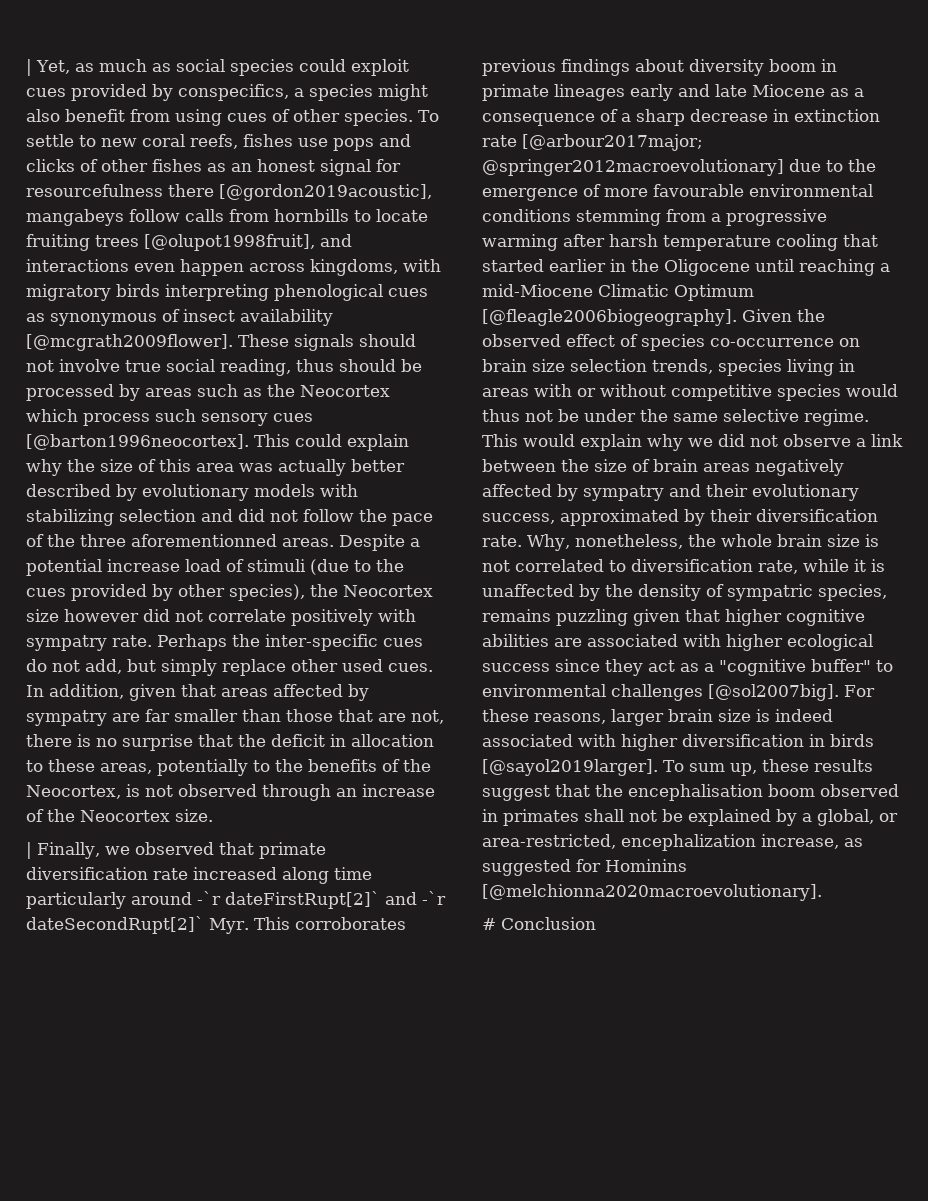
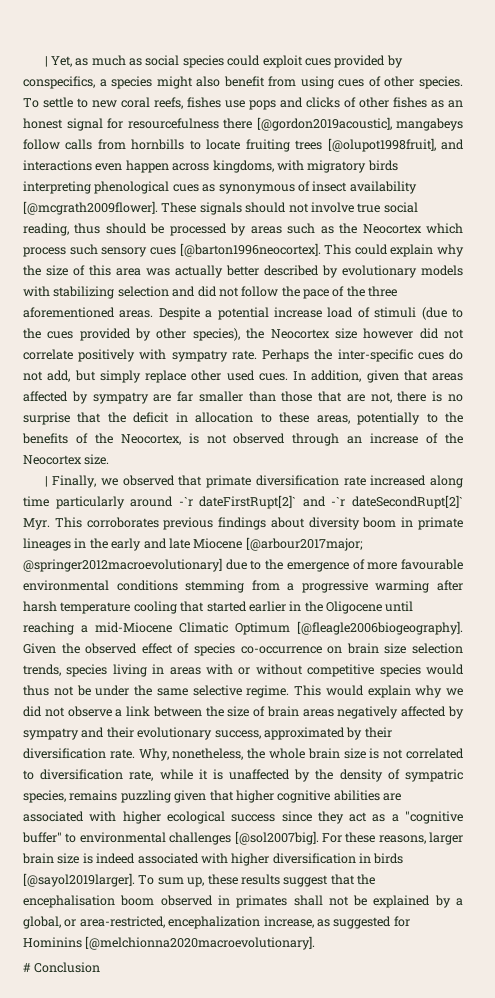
[131,534,277,547] aforementionned -> [23,307,115,318] aforementioned
(625, 92) none -> [74,538,108,549] in the
[830,88,864,97] [482,109,880,126] [482,135,517,147] as a consequence of a sharp decrease in extinction rate -> (243, 543) none

